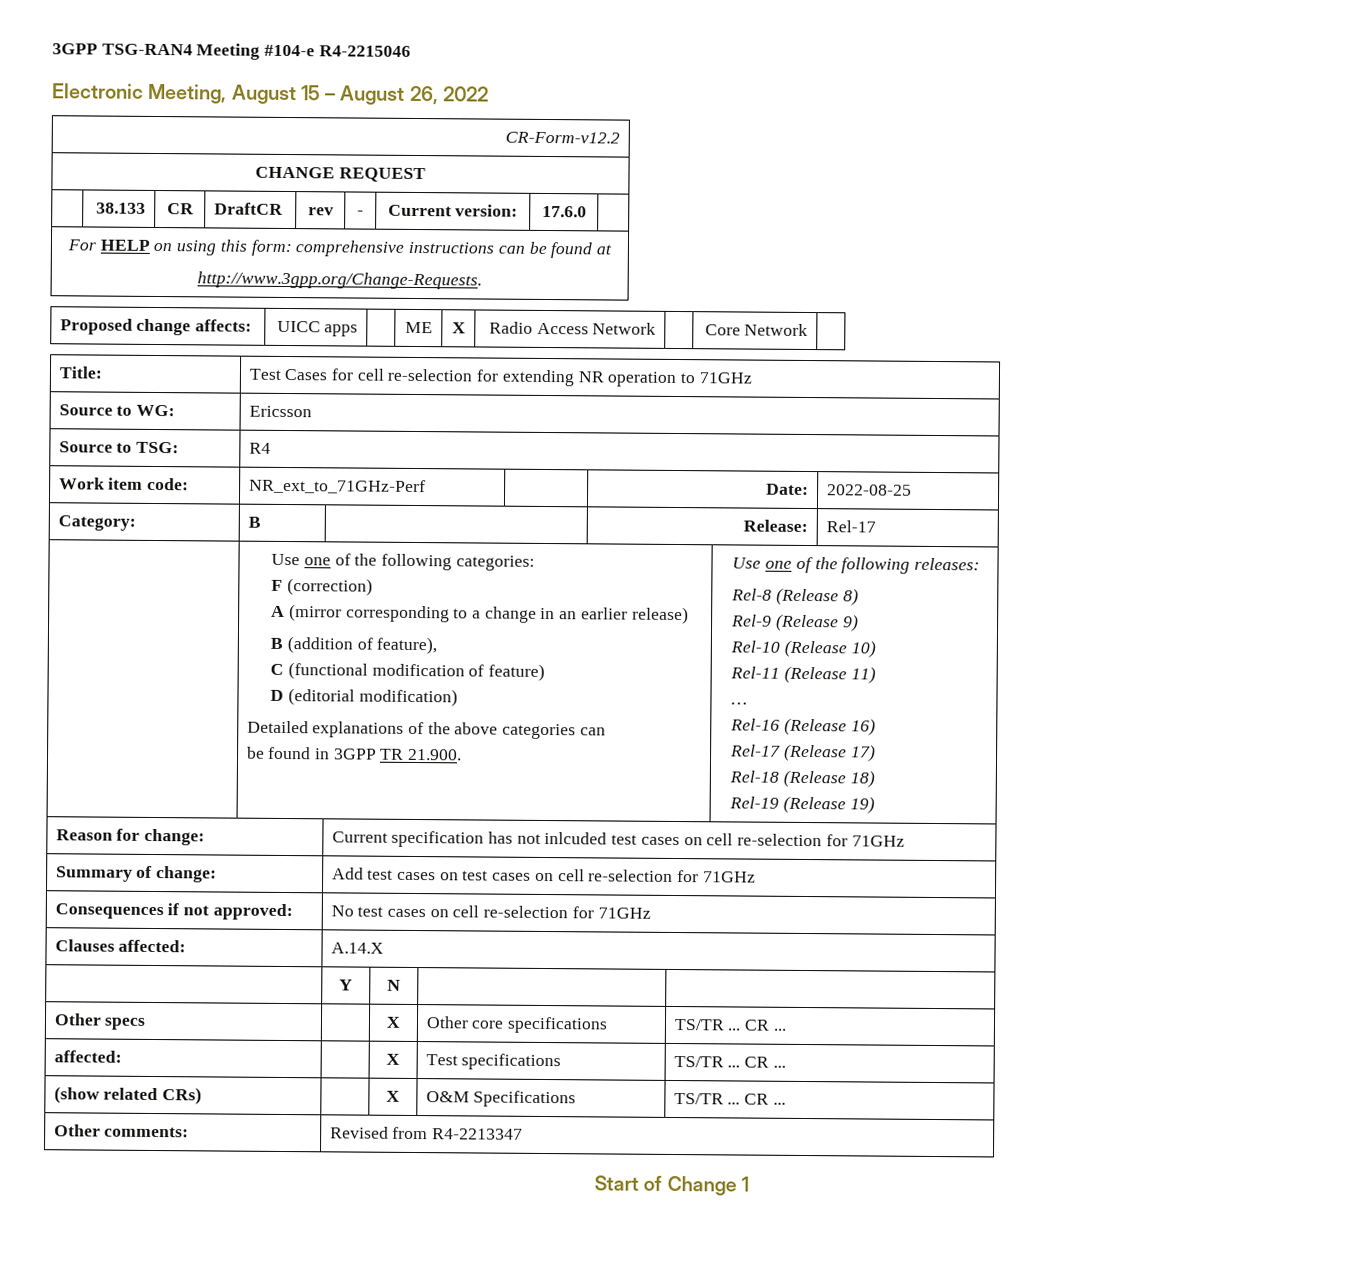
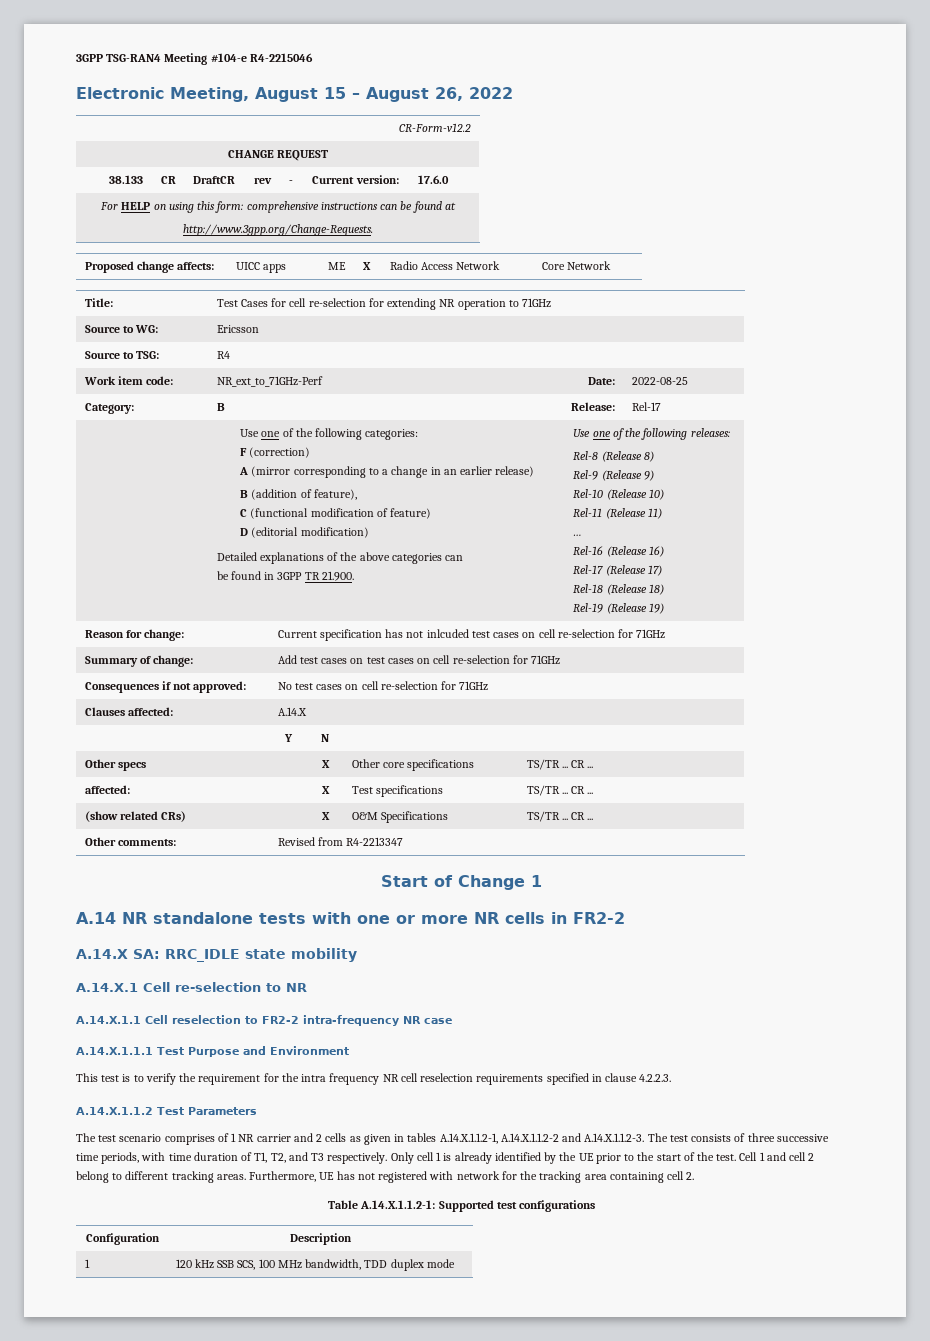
(749, 1184) none -> [76,912,625,924] [76,948,357,962] [76,982,307,992] [76,1015,452,1026] [76,1046,349,1057] [76,1073,672,1085] [76,1107,257,1115] [76,1133,829,1145] [76,1152,815,1164] [76,1171,695,1183] [328,1200,595,1212] [85,1233,160,1245] [289,1233,352,1245] [84,1259,90,1268] [175,1259,455,1271] // A.14 NR standalone tests with one or more NR cells in FR2-2 // A.14.X SA: RRC_IDLE state mobility // A.14.X.1 Cell re-selection to NR // A.14.X.1.1 Cell reselection to FR2-2 intra-frequency NR case // A.14.X.1.1.1 Test Purpose and Environment // This test is to verify the requirement for the intra frequency NR cell reselection requirements specified in clause 4.2.2.3. // A.14.X.1.1.2 Test Parameters // The test scenario comprises of 1 NR carrier and 2 cells as given in tables A.14.X.1.1.2-1, A.14.X.1.1.2-2 and A.14.X.1.1.2-3. The test consists of three successive time periods, with time duration of T1, T2, and T3 respectively. Only cell 1 is already identified by the UE prior to the start of the test. Cell 1 and cell 2 belong to different tracking areas. Furthermore, UE has not registered with network for the tracking area containing cell 2. // Table A.14.X.1.1.2-1: Supported test configurations // Configuration | Description // 1 | 120 kHz SSB SCS, 100 MHz bandwidth, TDD duplex mode

